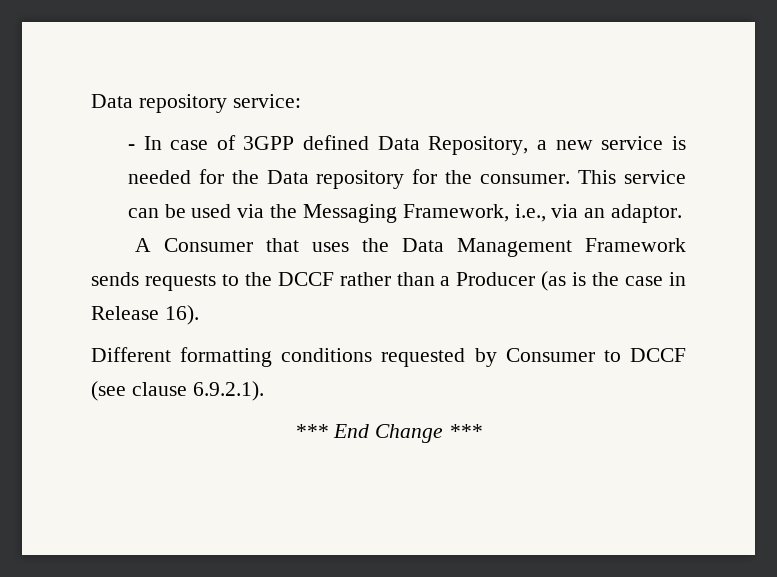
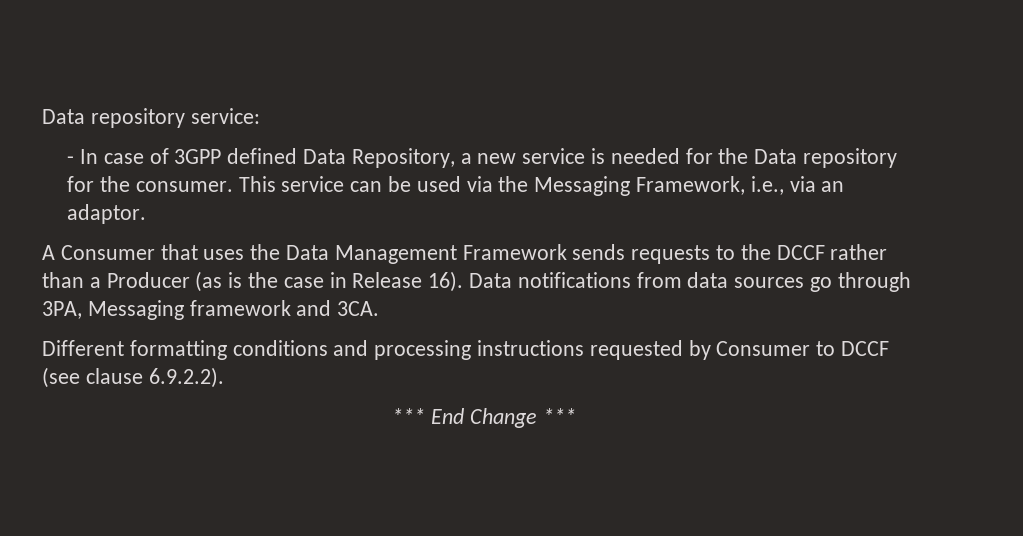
(199, 315) none -> [469,272,911,292] [42,300,380,320] Data notifications from data sources go through 3PA, Messaging framework and 3CA.
(373, 355) none -> [333,340,585,360] and processing instructions
[192,381,264,401] 6.9.2.1). -> [148,367,224,388] 6.9.2.2).

